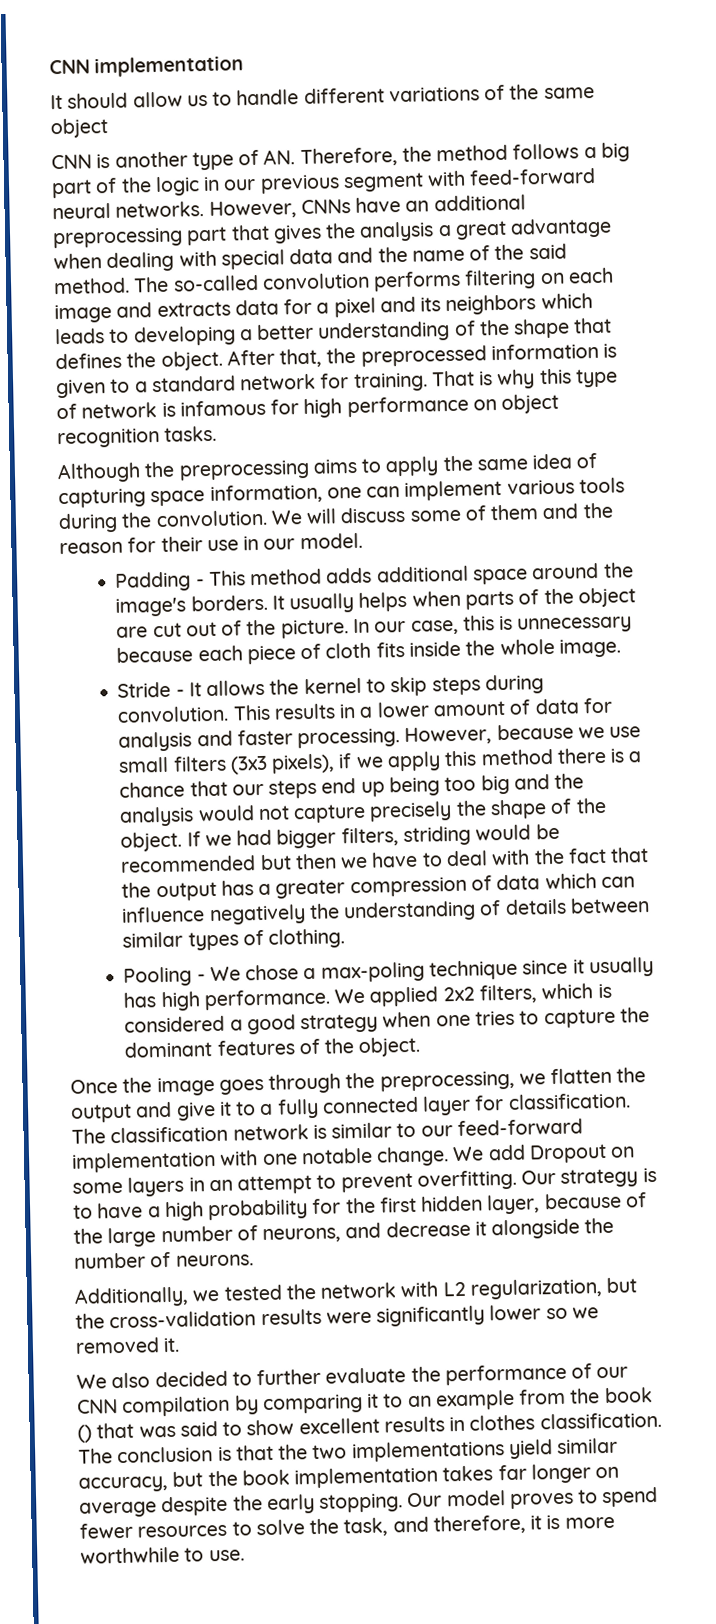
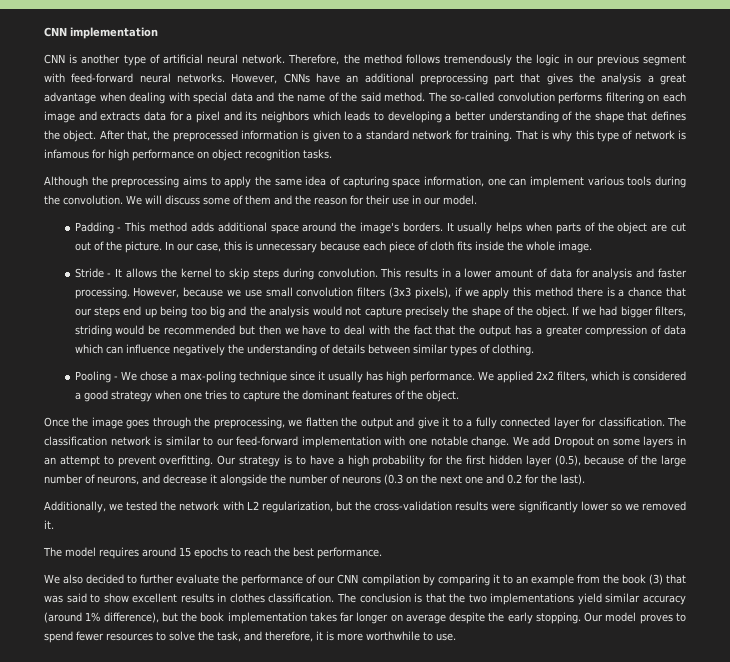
[50,84,595,110] [50,118,109,139] // It should allow us to handle different variations of the same object -> (158, 33) none
[263,149,296,165] AN. -> [162,54,286,64] artificial neural network.
[583,142,630,162] [51,177,118,199] a big part of -> [444,54,513,66] tremendously
(170, 764) none -> [296,287,354,297] convolution
[486,1194,541,1215] layer, -> [525,455,581,467] layer (0.5),
[175,1254,254,1267] neurons. -> [342,474,585,485] neurons (0.3 on the next one and 0.2 for the last).
(181, 1345) none -> [43,547,382,559] // The model requires around 15 epochs to reach the best performance.
[77,1424,92,1443] () -> [648,574,663,585] (3)
[78,1476,168,1493] accuracy, -> [642,595,686,605] [44,612,159,623] accuracy (around 1% difference),

